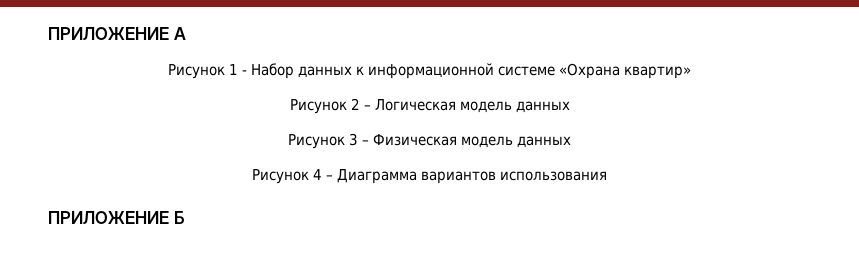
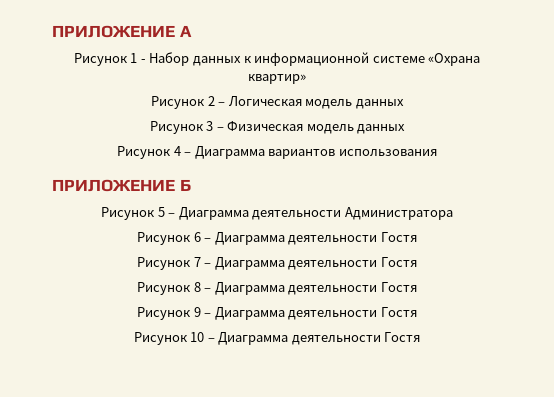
(185, 217) none -> [101,207,453,220] [137,232,417,245] [137,257,417,270] [137,282,417,295] [137,307,417,320] [133,332,421,345] // Рисунок 5 – Диаграмма деятельности Администратора // Рисунок 6 – Диаграмма деятельности Гостя // Рисунок 7 – Диаграмма деятельности Гостя // Рисунок 8 – Диаграмма деятельности Гостя // Рисунок 9 – Диаграмма деятельности Гостя // Рисунок 10 – Диаграмма деятельности Гостя

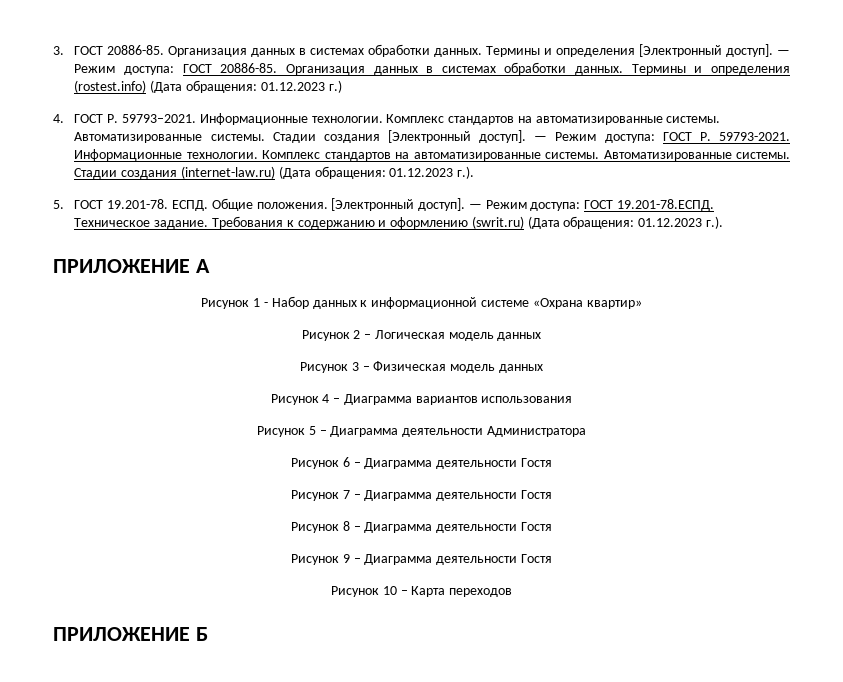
(52, 31) none -> [53,44,791,57] [74,62,790,75] [74,80,342,93] [53,113,721,125] [74,130,790,143] [74,149,790,161] [74,166,475,179] [53,198,714,211] [74,216,723,229] 3. ГОСТ 20886-85. Организация данных в системах обработки данных. Термины и определения [Электронный доступ]. — Режим доступа: ГОСТ 20886-85. Организация данных в системах обработки данных. Термины и определения (rostest.info) (Дата обращения: 01.12.2023 г.) // 4. ГОСТ Р. 59793–2021. Информационные технологии. Комплекс стандартов на автоматизированные системы. Автоматизированные системы. Стадии создания [Электронный доступ]. — Режим доступа: ГОСТ Р. 59793-2021. Информационные технологии. Комплекс стандартов на автоматизированные системы. Автоматизированные системы. Стадии создания (internet-law.ru) (Дата обращения: 01.12.2023 г.). // 5. ГОСТ 19.201-78. ЕСПД. Общие положения. [Электронный доступ]. — Режим доступа: ГОСТ 19.201-78.ЕСПД. Техническое задание. Требования к содержанию и оформлению (swrit.ru) (Дата обращения: 01.12.2023 г.). //
[52,179,191,192] // ПРИЛОЖЕНИЕ Б -> (573, 399) none
[218,332,421,345] Диаграмма деятельности Гостя -> [411,586,513,597] [53,627,208,641] Карта переходов // ПРИЛОЖЕНИЕ Б

